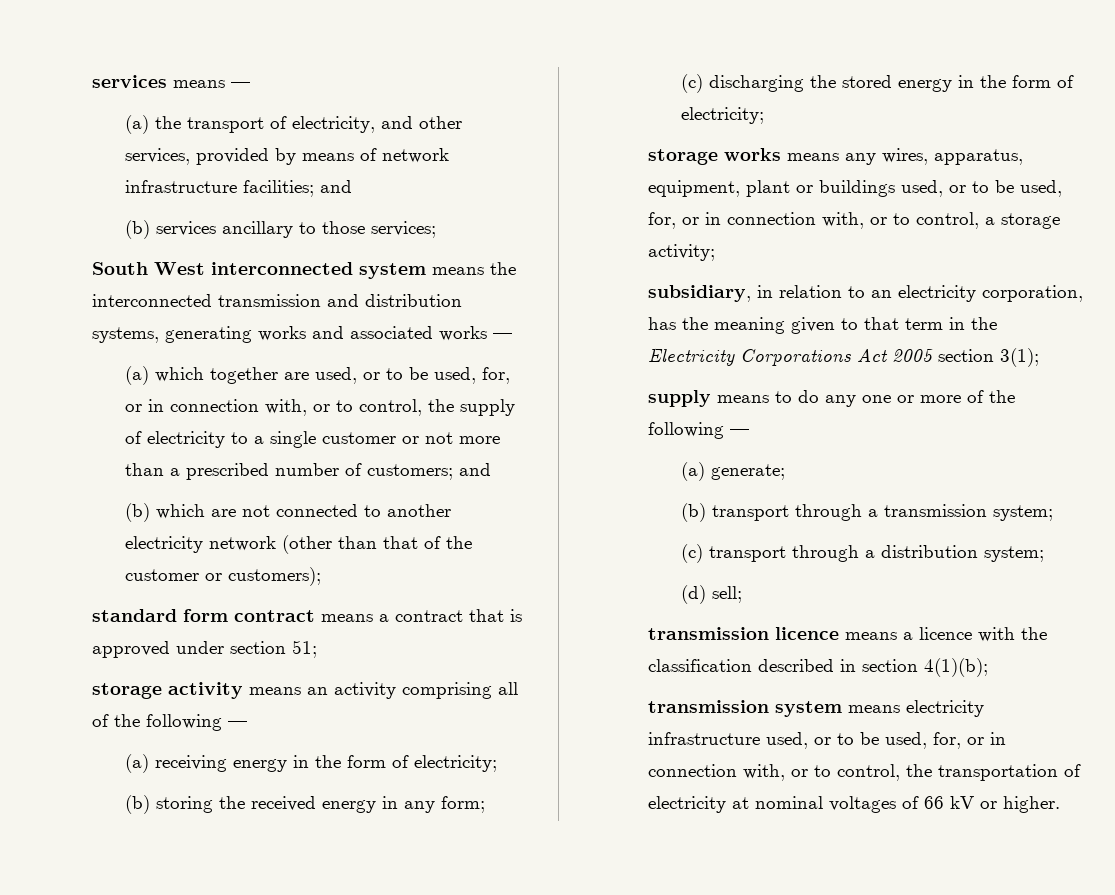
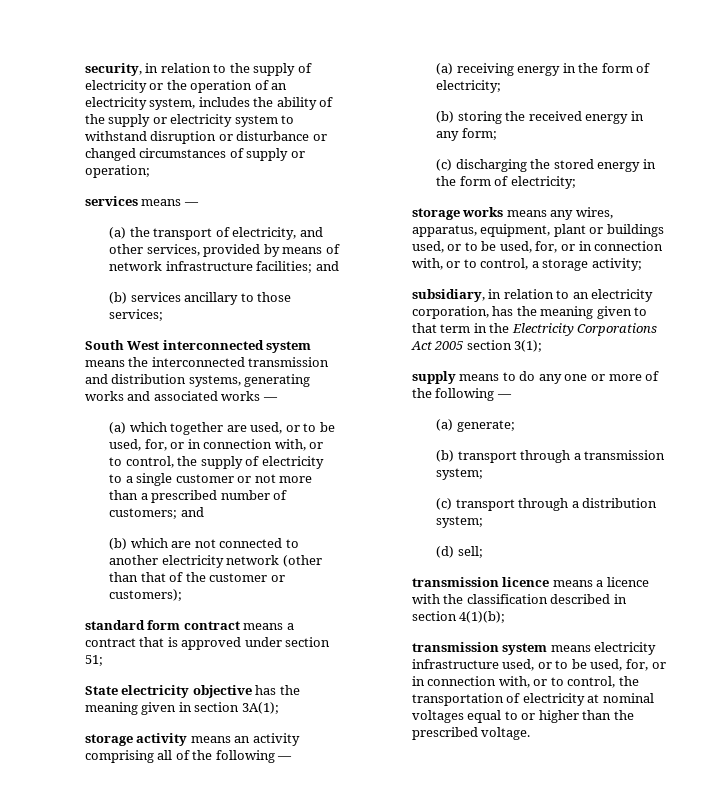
(92, 81) none -> [84,63,312,76] [84,80,288,93] [84,97,334,110] [84,114,295,127] [84,131,327,144] [84,148,305,161] [84,165,150,178] security, in relation to the supply of electricity or the operation of an electricity system, includes the ability of the supply or electricity system to withstand disruption or disturbance or changed circumstances of supply or operation; //
(318, 649) none -> [84,685,300,698] [84,702,279,715] // State electricity objective has the meaning given in section 3A(1);
[902,796,1061,813] of 66 kV or higher. -> [467,710,634,723] [411,727,531,740] equal to or higher than the prescribed voltage.

